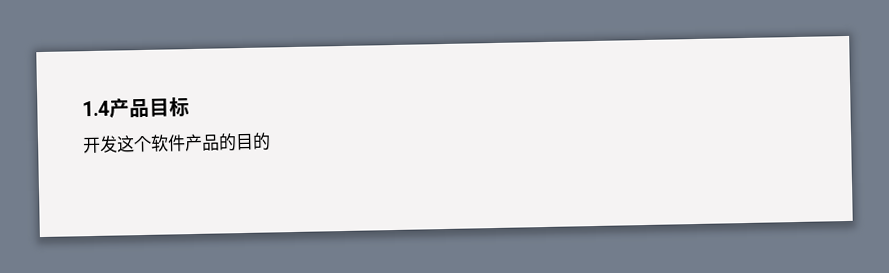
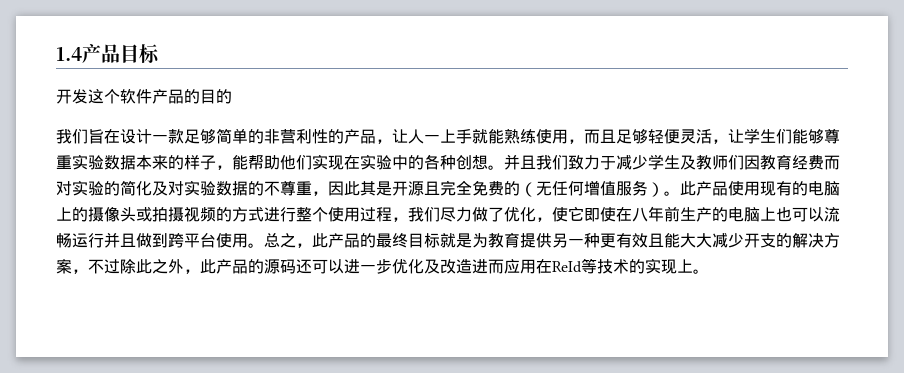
(271, 141) none -> [56,128,840,144] [56,154,840,170] [56,180,840,197] [56,206,840,222] [56,232,840,248] [56,258,709,274] // 我们旨在设计一款足够简单的非营利性的产品，让人一上手就能熟练使用，而且足够轻便灵活，让学生们能够尊重实验数据本来的样子，能帮助他们实现在实验中的各种创想。并且我们致力于减少学生及教师们因教育经费而对实验的简化及对实验数据的不尊重，因此其是开源且完全免费的（无任何增值服务）。此产品使用现有的电脑上的摄像头或拍摄视频的方式进行整个使用过程，我们尽力做了优化，使它即使在八年前生产的电脑上也可以流畅运行并且做到跨平台使用。总之，此产品的最终目标就是为教育提供另一种更有效且能大大减少开支的解决方案，不过除此之外，此产品的源码还可以进一步优化及改造进而应用在ReId等技术的实现上。

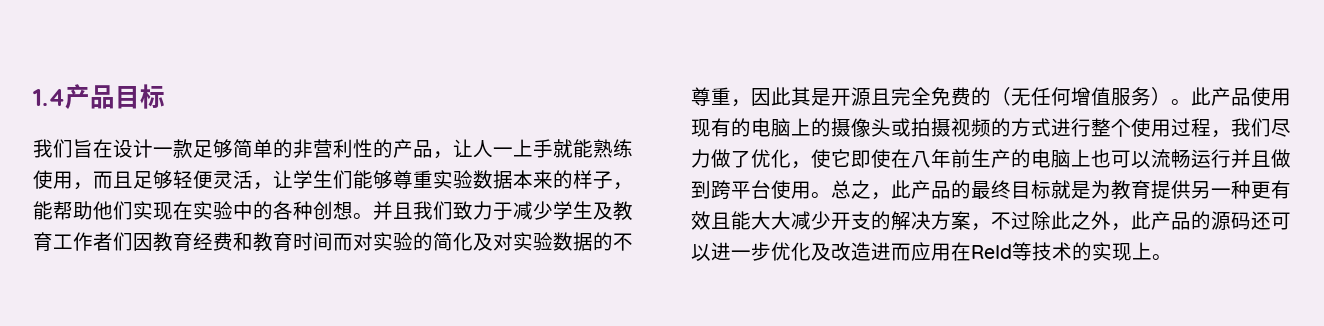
[56,88,232,104] // 开发这个软件产品的目的 -> (165, 96) none
[712,155,728,170] 师 -> [33,232,113,251] 育工作者
(824, 162) none -> [233,232,333,252] 和教育时间

